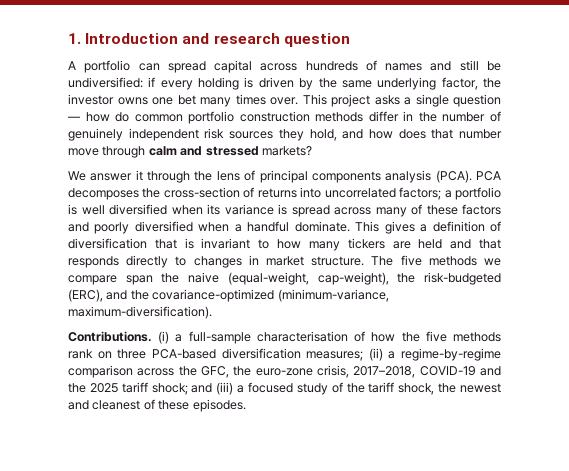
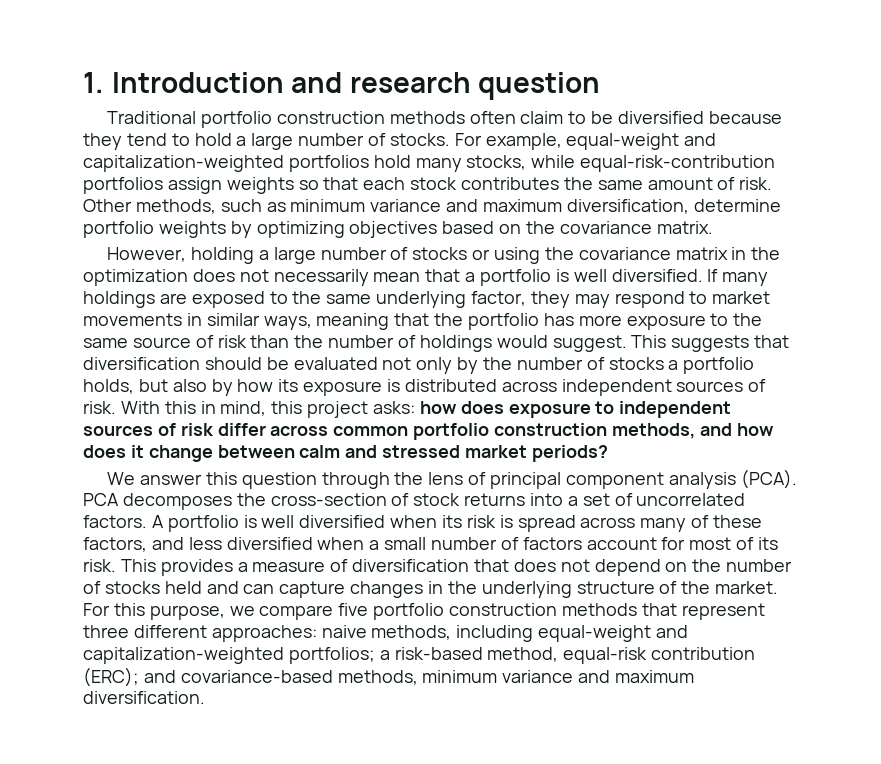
[68,60,501,73] [68,77,502,90] [68,94,501,107] [67,111,502,124] [68,128,502,141] [68,146,146,158] A portfolio can spread capital across hundreds of names and still be undiversified: if every holding is driven by the same underlying factor, the investor owns one bet many times over. This project asks a single question — how do common portfolio construction methods differ in the number of genuinely independent risk sources they hold, and how does that number move through -> [107,111,782,128] [83,133,717,150] [83,155,776,172] [83,177,773,194] [83,199,781,214] [83,221,713,238] [107,247,781,264] [83,269,769,286] [83,291,771,308] [83,313,763,330] [83,335,790,352] [83,357,755,374] [83,379,767,396] [83,401,732,418] [83,423,774,440] [83,445,295,462] Traditional portfolio construction methods often claim to be diversified because they tend to hold a large number of stocks. For example, equal-weight and capitalization-weighted portfolios hold many stocks, while equal-risk-contribution portfolios assign weights so that each stock contributes the same amount of risk. Other methods, such as minimum variance and maximum diversification, determine portfolio weights by optimizing objectives based on the covariance matrix. // However, holding a large number of stocks or using the covariance matrix in the optimization does not necessarily mean that a portfolio is well diversified. If many holdings are exposed to the same underlying factor, they may respond to market movements in similar ways, meaning that the portfolio has more exposure to the same source of risk than the number of holdings would suggest. This suggests that diversification should be evaluated not only by the number of stocks a portfolio holds, but also by how its exposure is distributed across independent sources of risk. With this in mind, this project asks: how does exposure to independent sources of risk differ across common portfolio construction methods, and how does it change between
[261,146,312,156] markets? -> [465,445,608,462] market periods?
[135,170,143,181] it -> [205,472,317,489] this question
[311,171,381,183] components -> [565,472,664,489] component
(255, 192) none -> [413,493,461,506] stock
[324,187,452,200] uncorrelated factors; a -> [567,493,746,506] [83,515,164,528] a set of uncorrelated factors. A
[224,204,274,215] variance -> [466,515,496,528] risk
[462,204,501,215] [68,221,501,234] [68,238,501,251] [68,255,501,268] [68,272,502,285] [68,289,389,302] [68,306,212,319] [68,331,502,344] [68,348,501,361] [68,365,501,378] [68,382,501,395] [68,399,246,412] factors and poorly diversified when a handful dominate. This gives a definition of diversification that is invariant to how many tickers are held and that responds directly to changes in market structure. The five methods we compare span the naive (equal-weight, cap-weight), the risk-budgeted (ERC), and the covariance-optimized (minimum-variance, maximum-diversification). // Contributions. (i) a full-sample characterisation of how the five methods rank on three PCA-based diversification measures; (ii) a regime-by-regime comparison across the GFC, the euro-zone crisis, 2017–2018, COVID-19 and the 2025 tariff shock; and (iii) a focused study of the tariff shock, the newest and cleanest of these episodes. -> [83,537,779,552] [83,559,793,576] [83,581,779,598] [83,603,765,620] [83,625,689,642] [83,647,756,664] [83,667,695,687] [83,691,205,704] factors, and less diversified when a small number of factors account for most of its risk. This provides a measure of diversification that does not depend on the number of stocks held and can capture changes in the underlying structure of the market. For this purpose, we compare five portfolio construction methods that represent three different approaches: naive methods, including equal-weight and capitalization-weighted portfolios; a risk-based method, equal-risk contribution (ERC); and covariance-based methods, minimum variance and maximum diversification.

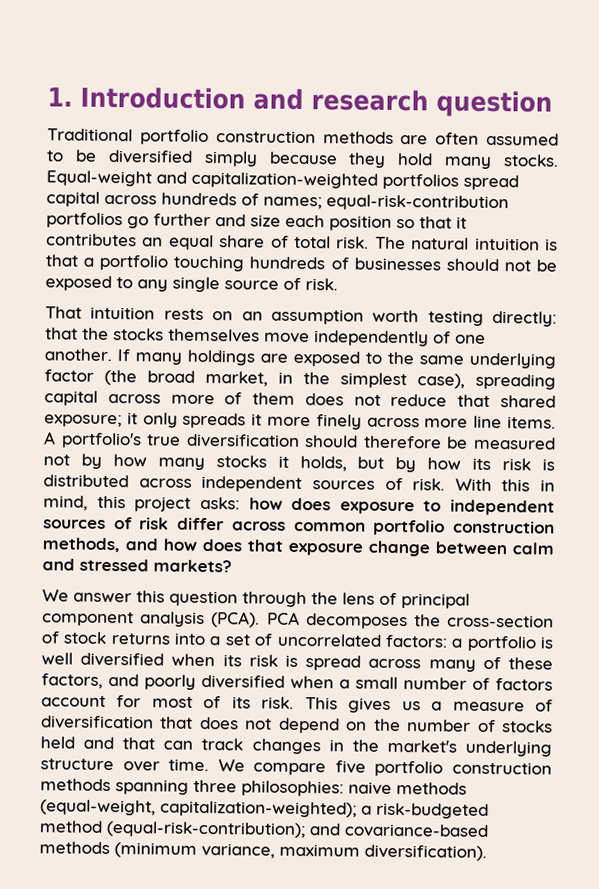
[469,111,564,124] often claim -> [400,132,559,146] are often assumed
(705, 117) none -> [203,150,258,167] simply
[126,133,717,150] [83,155,776,172] [83,177,773,194] [83,199,781,214] [83,221,713,238] [107,247,781,264] [83,269,703,286] tend to hold a large number of stocks. For example, equal-weight and capitalization-weighted portfolios hold many stocks, while equal-risk-contribution portfolios assign weights so that each stock contributes the same amount of risk. Other methods, such as minimum variance and maximum diversification, determine portfolio weights by optimizing objectives based on the covariance matrix. // However, holding a large number of stocks or using the covariance matrix in the optimization does not necessarily mean that a portfolio is well diversified. -> [397,153,559,169] [46,170,519,191] [46,191,509,212] [46,212,467,231] [46,233,558,251] [45,254,557,272] [45,275,338,293] [45,306,557,327] [45,327,486,347] [44,348,112,362] hold many stocks. Equal-weight and capitalization-weighted portfolios spread capital across hundreds of names; equal-risk-contribution portfolios go further and size each position so that it contributes an equal share of total risk. The natural intuition is that a portfolio touching hundreds of businesses should not be exposed to any single source of risk. // That intuition rests on an assumption worth testing directly: that the stocks themselves move independently of one another.
[471,291,771,308] [83,313,763,330] [83,335,790,352] [83,357,755,374] factor, they may respond to market movements in similar ways, meaning that the portfolio has more exposure to the same source of risk than the number of holdings would suggest. This suggests that diversification should be evaluated not only by the number of stocks a portfolio -> [44,369,556,390] [44,390,556,408] [44,412,556,430] [43,431,556,450] [43,453,289,471] factor (the broad market, in the simplest case), spreading capital across more of them does not reduce that shared exposure; it only spreads it more finely across more line items. A portfolio's true diversification should therefore be measured not by how many stocks it
[172,379,207,392] also -> (385, 462) none
[303,381,383,396] exposure -> [502,458,532,471] risk
[130,445,144,458] it -> [247,539,363,556] that exposure
[465,445,608,462] market periods? -> [153,559,232,573] markets?
[83,515,164,528] factors. A -> [384,634,463,648] factors: a
[188,537,222,550] less -> [144,674,196,690] poorly
[160,559,233,576] provides -> [348,697,421,713] gives us
[243,581,346,598] can capture -> [122,737,244,751] that can track
(477, 587) none -> [386,739,457,753] market's
[659,581,779,594] [83,603,255,620] of the market. For this purpose, we -> [122,758,245,772] over time. We
[641,603,765,620] [83,625,689,642] [83,647,756,664] [83,667,695,687] [83,691,205,704] that represent three different approaches: naive methods, including equal-weight and capitalization-weighted portfolios; a risk-based method, equal-risk contribution (ERC); and covariance-based methods, minimum variance and maximum diversification. -> [115,779,467,797] [40,799,489,819] [39,820,489,839] [39,841,487,861] spanning three philosophies: naive methods (equal-weight, capitalization-weighted); a risk-budgeted method (equal-risk-contribution); and covariance-based methods (minimum variance, maximum diversification).

